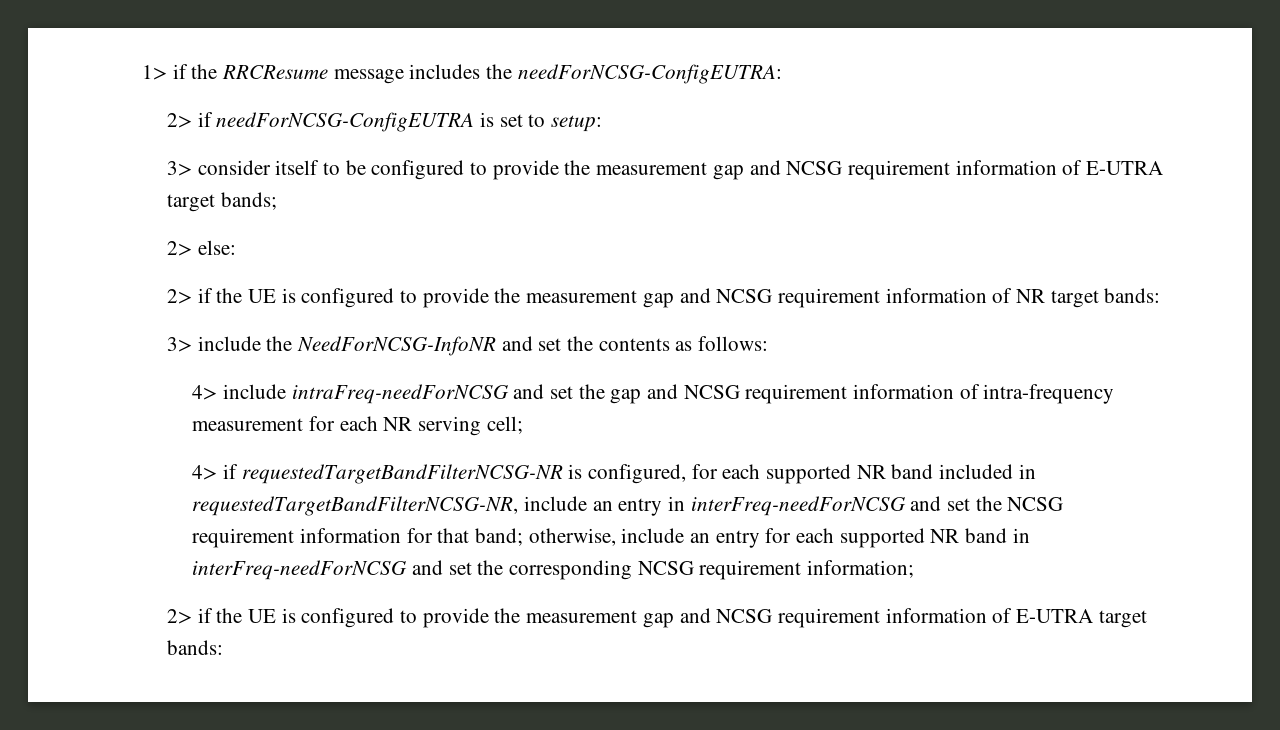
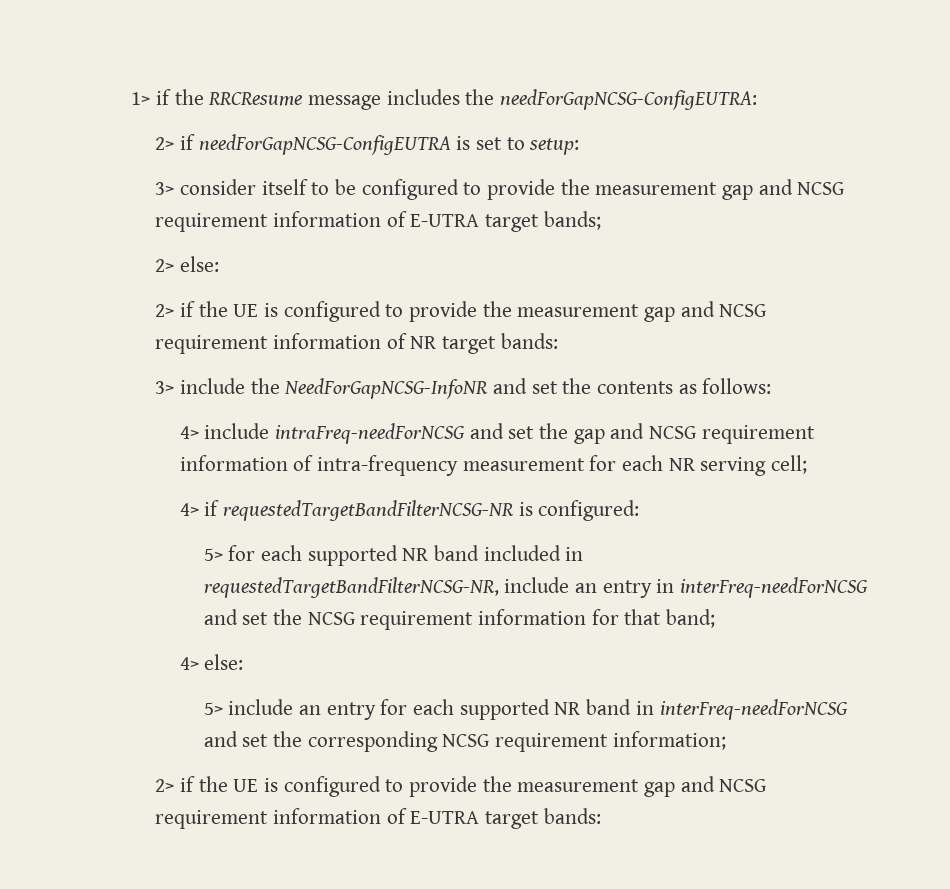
[517,64,782,84] [167,112,475,132] needForNCSG-ConfigEUTRA: // 2> if needForNCSG-ConfigEUTRA -> [499,89,757,110] [155,134,451,155] needForGapNCSG-ConfigEUTRA: // 2> if needForGapNCSG-ConfigEUTRA
[297,336,497,356] NeedForNCSG-InfoNR -> [284,378,489,399] NeedForGapNCSG-InfoNR
[587,464,686,484] configured, -> [538,500,640,521] [203,548,223,561] configured: // 5>
[528,528,616,546] otherwise, -> [179,654,244,670] [203,702,223,715] // 4> else: // 5>

